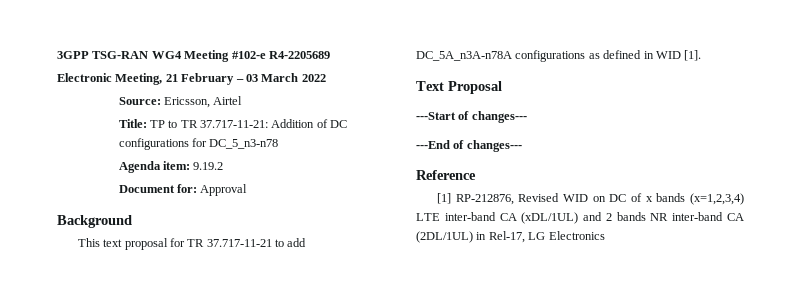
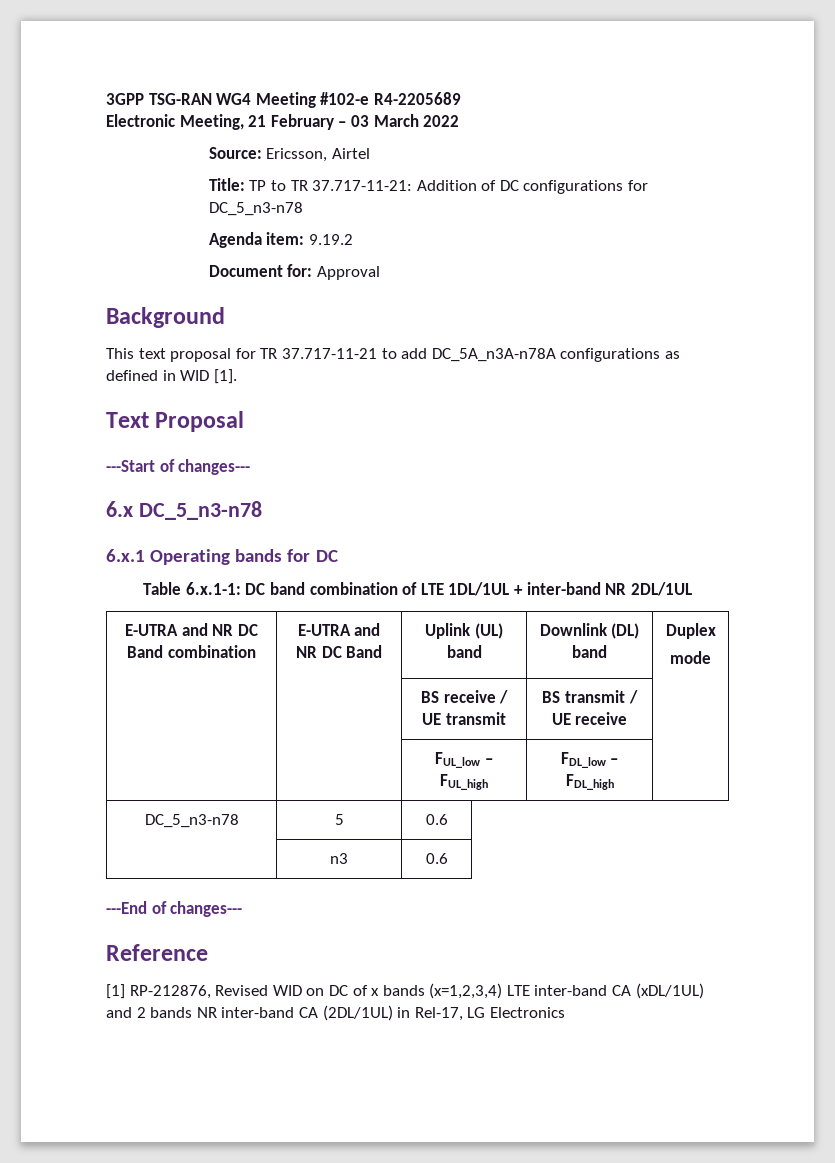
(527, 117) none -> [106,501,262,520] [106,549,338,565] [143,582,692,596] [125,623,258,636] [127,645,256,658] [297,623,381,636] [295,645,383,658] [425,623,503,639] [446,645,482,658] [539,623,640,639] [572,645,607,658] [665,623,716,639] [670,651,711,664] [420,690,509,704] [422,712,506,725] [542,690,638,704] [551,712,628,725] [435,752,493,768] [440,774,488,790] [560,752,619,768] [565,774,614,790] [144,814,239,828] [334,814,344,825] [425,814,448,825] [330,853,348,864] [425,853,448,864] // 6.x DC_5_n3-n78 // 6.x.1 Operating bands for DC // Table 6.x.1-1: DC band combination of LTE 1DL/1UL + inter-band NR 2DL/1UL // E-UTRA and NR DC Band combination | E-UTRA and NR DC Band | Uplink (UL) band | Downlink (DL) band | Duplex // mode // | | BS receive / UE transmit | BS transmit / UE receive | // | | FUL_low – FUL_high | FDL_low – FDL_high | // DC_5_n3-n78 | 5 | 0.6 // | n3 | 0.6

